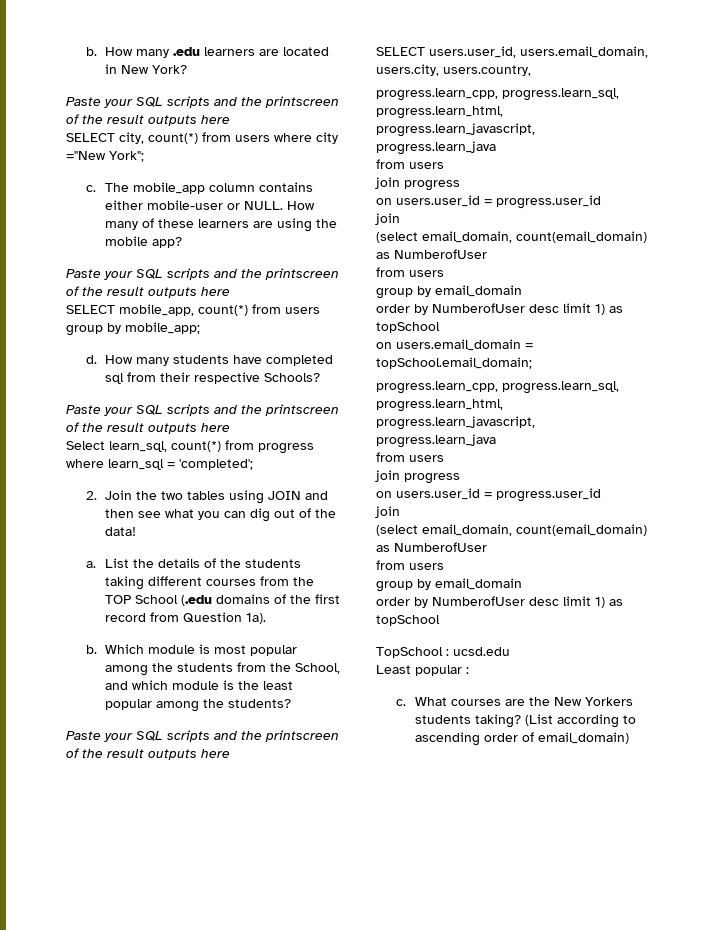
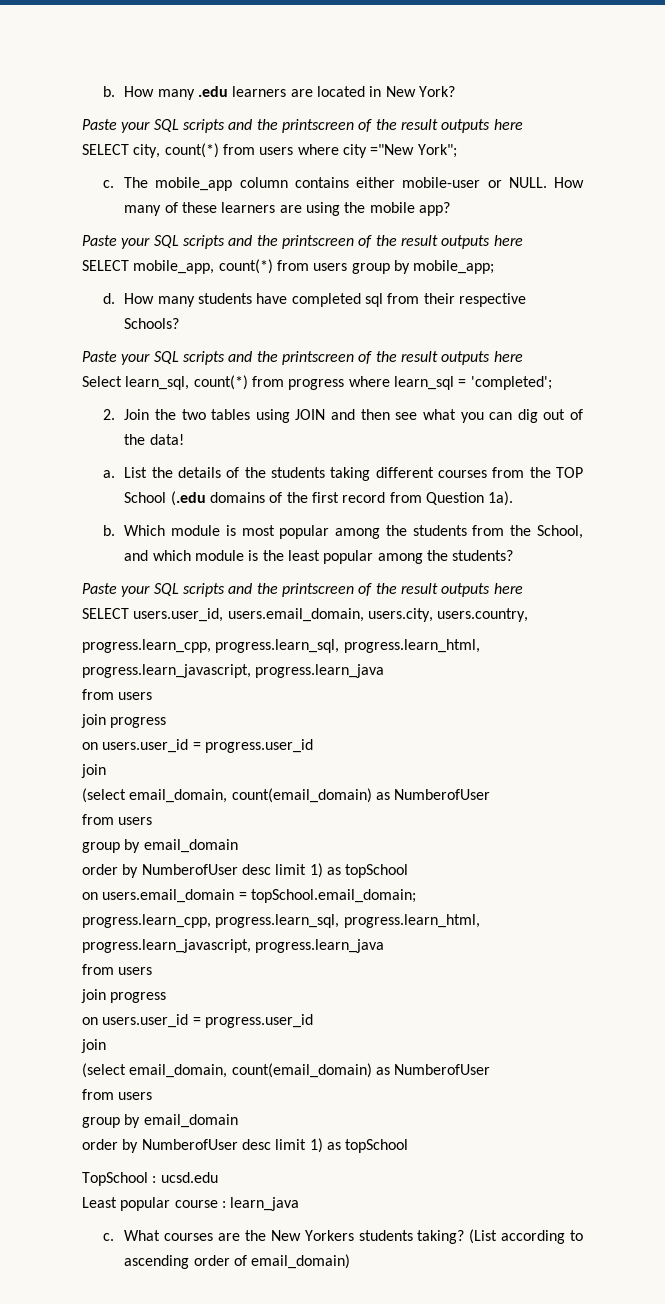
[466,667,469,674] : -> [174,1197,300,1211] course : learn_java

